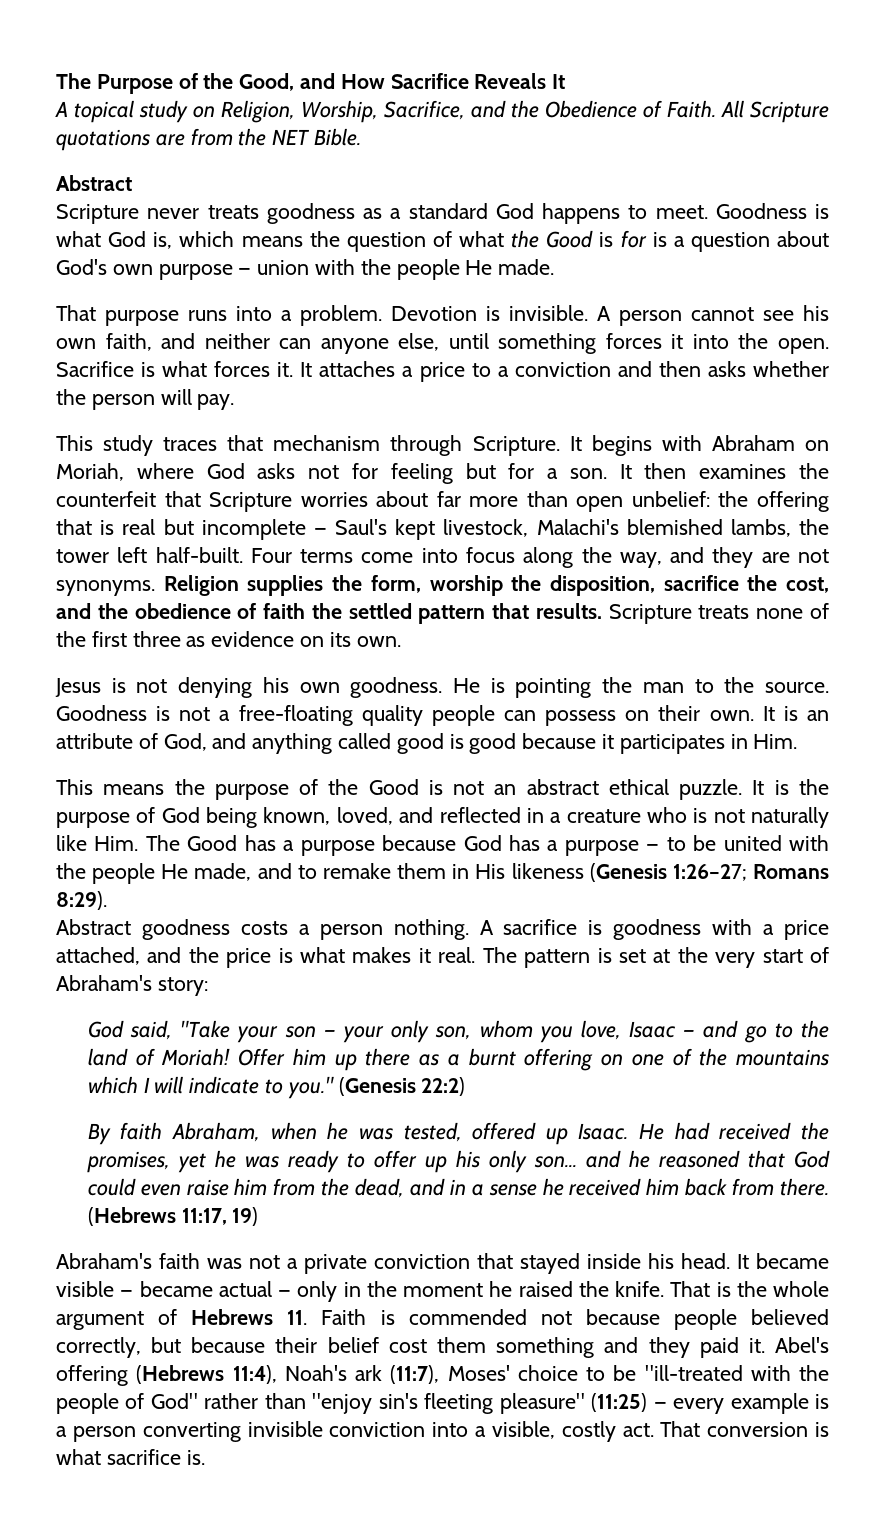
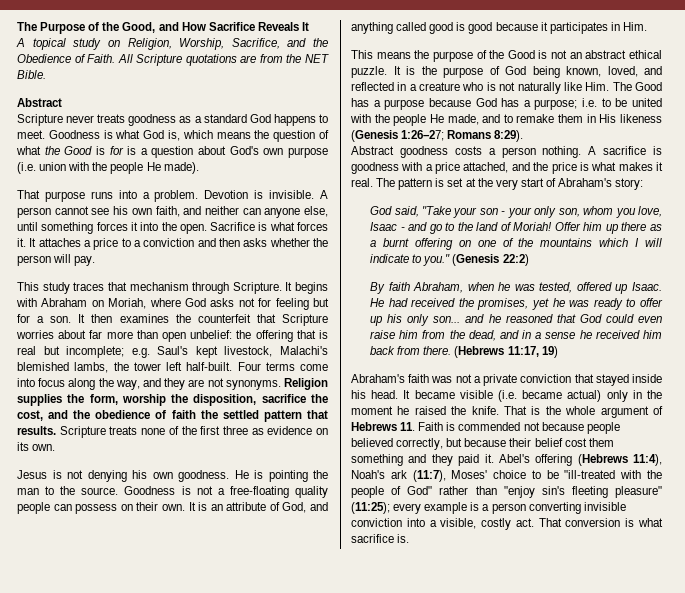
[238,268,252,275] — -> [17,162,36,174] (i.e.
[498,259,555,275] made. -> [163,162,199,174] made).
[201,519,327,540] incomplete — -> [66,346,150,358] incomplete; e.g.
[564,840,660,856] purpose — -> [534,98,598,110] purpose; i.e.
[323,1030,336,1037] — -> [501,211,506,215] -
[683,1030,696,1037] — -> [400,227,405,231] -
[120,1281,291,1297] — became actual — -> [498,390,602,402] (i.e. became actual)
[591,1393,667,1412] (11:25) — -> [351,502,390,514] (11:25);

